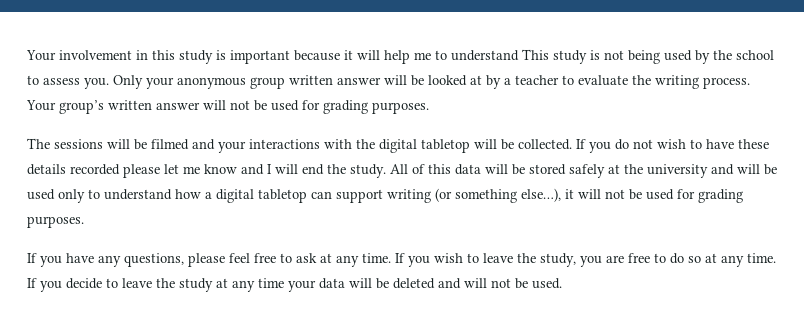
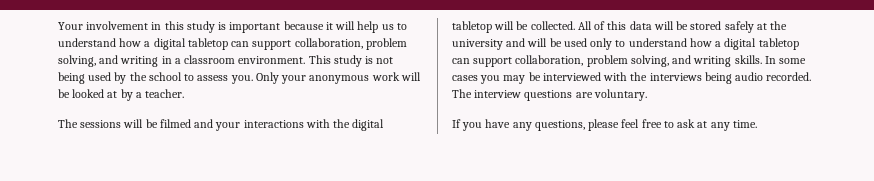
[414,50,519,61] me to understand -> [381,23,407,30] [58,38,407,50] [58,55,306,67] us to understand how a digital tabletop can support collaboration, problem solving, and writing in a classroom environment.
[250,75,381,89] group written answer -> [371,72,400,81] work
[515,75,750,89] [26,100,429,114] teacher to evaluate the writing process. Your group’s written answer will not be used for grading purposes. -> [145,89,185,98] teacher.
[576,139,769,153] [27,164,386,178] If you do not wish to have these details recorded please let me know and I will end the study. -> (575, 25) none
[387,188,743,203] [27,216,84,228] writing (or something else…), it will not be used for grading purposes. -> [515,55,807,67] [452,72,812,84] [452,89,647,101] collaboration, problem solving, and writing skills. In some cases you may be interviewed with the interviews being audio recorded. The interview questions are voluntary.
[395,253,776,267] [27,278,562,292] If you wish to leave the study, you are free to do so at any time. If you decide to leave the study at any time your data will be deleted and will not be used. -> (757, 124) none

